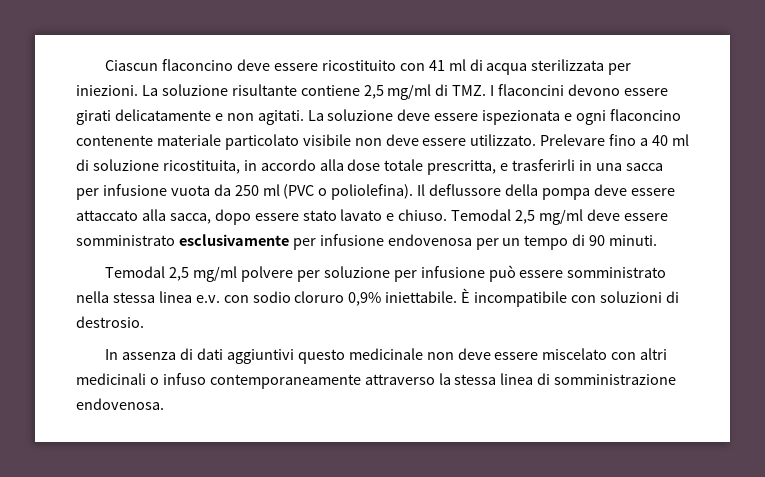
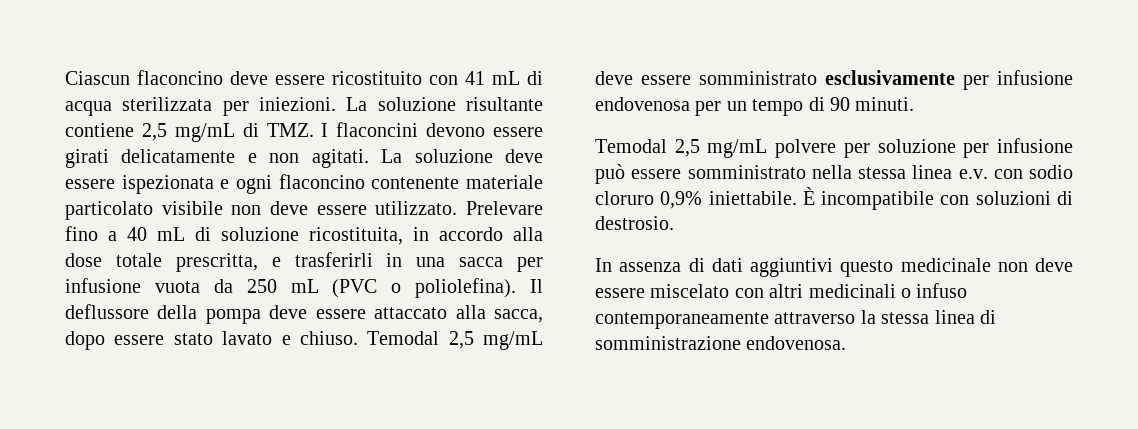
[448,59,466,71] ml -> [492,71,520,85] mL
[387,84,432,100] mg/ml -> [174,123,235,142] mg/mL
[671,134,689,146] ml -> [157,227,185,241] mL
[262,184,280,196] ml -> [290,279,319,293] mL
[539,209,584,225] mg/ml -> [483,331,543,350] mg/mL
[193,266,238,282] mg/ml -> [707,139,768,158] mg/mL

